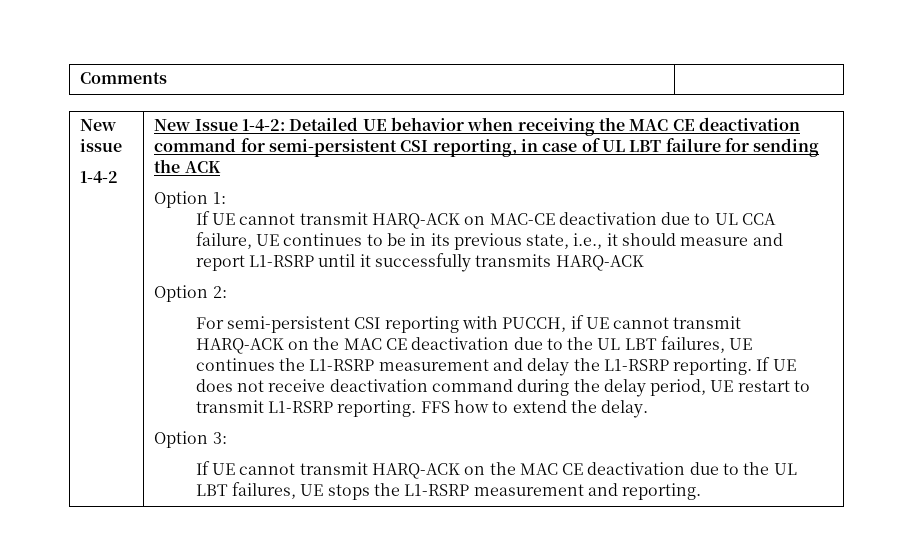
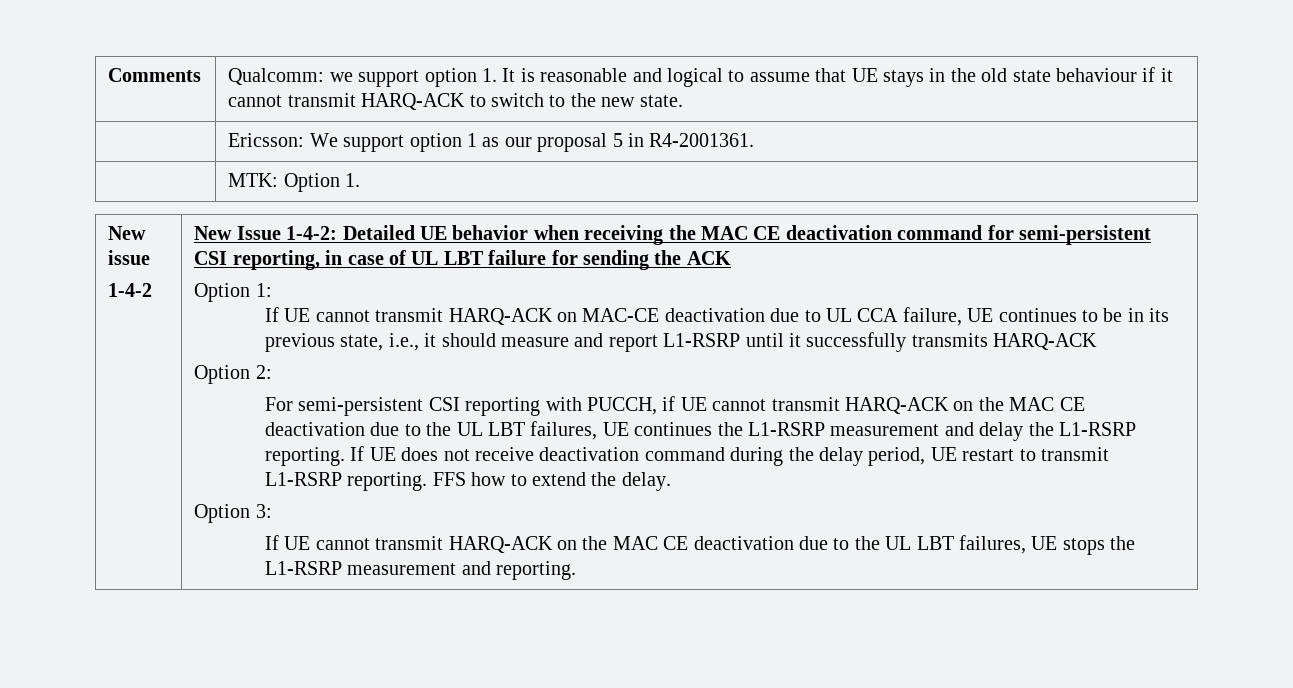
(168, 78) none -> [228,67,1173,87] [228,93,683,110] [228,133,755,152] [228,173,361,192] Qualcomm: we support option 1. It is reasonable and logical to assume that UE stays in the old state behaviour if it cannot transmit HARQ-ACK to switch to the new state. // | Ericsson: We support option 1 as our proposal 5 in R4-2001361. // | MTK: Option 1.

